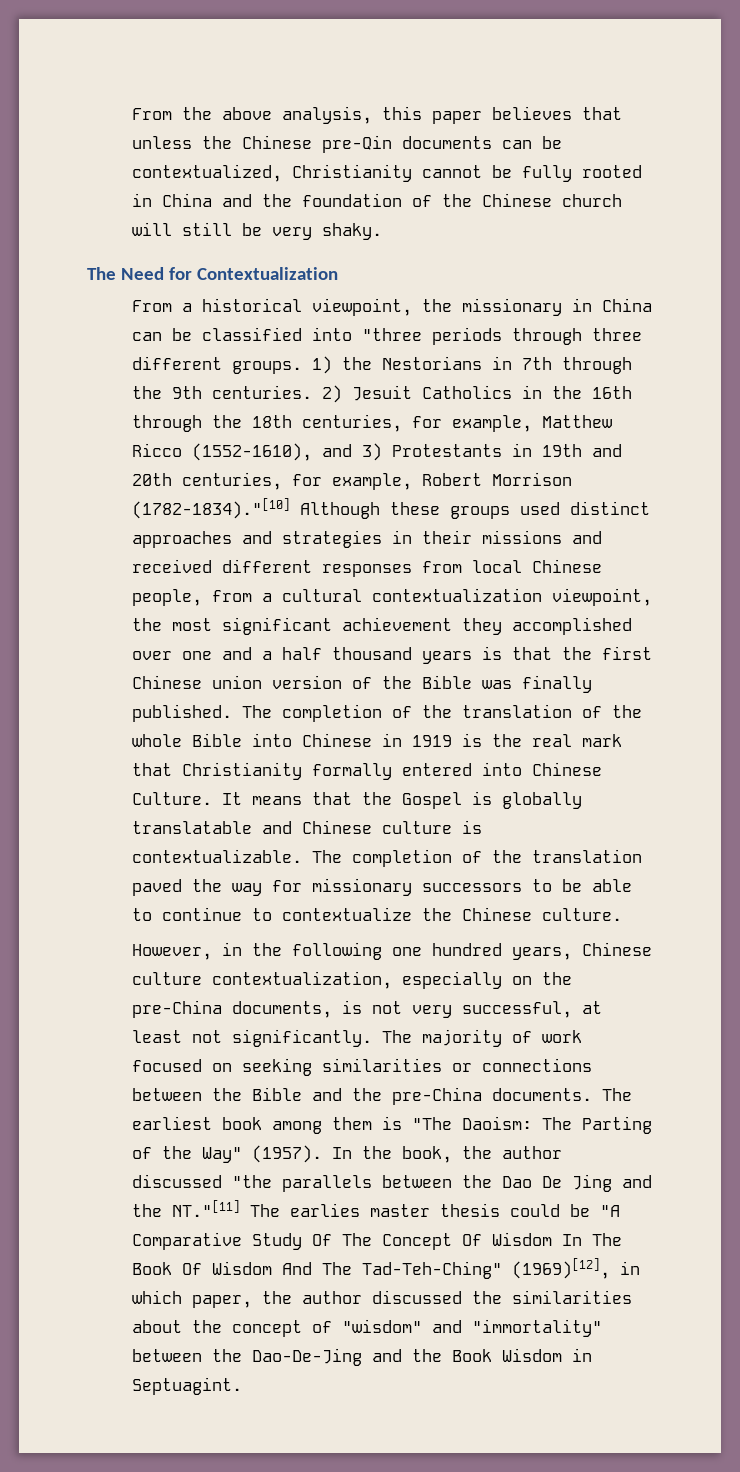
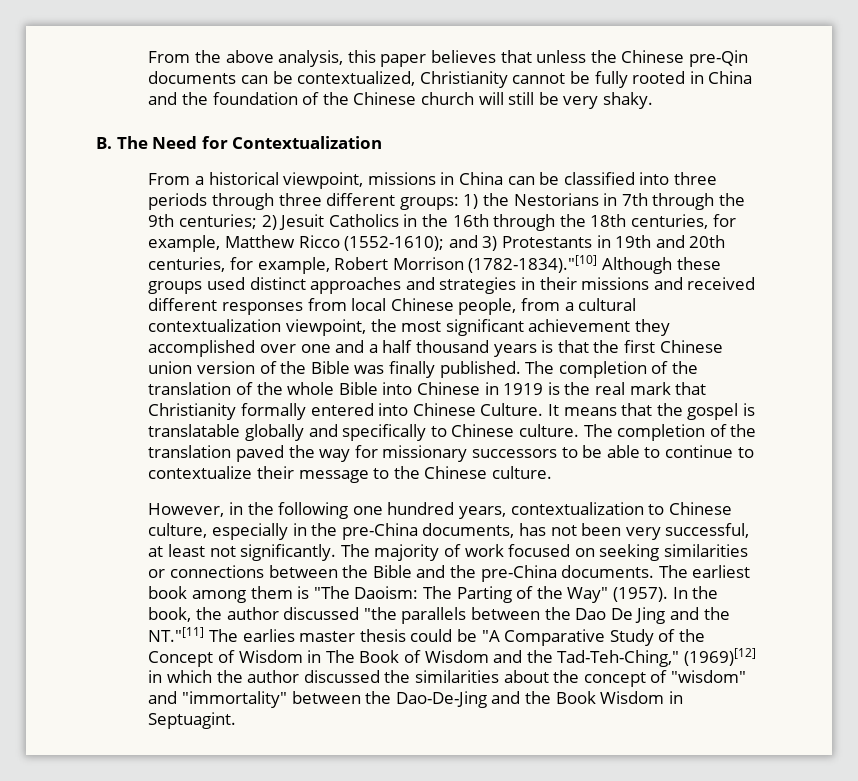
(383, 231) none -> [96,137,112,149] B.
[422,298,563,316] the missionary -> [367,172,436,185] missions
[362,328,423,341] "three -> [673,172,717,185] three
[232,361,303,374] groups. -> [399,197,459,210] groups:
[212,385,313,399] centuries. -> [179,214,258,229] centuries;
[192,443,313,461] (1552-1610), -> [344,236,445,251] (1552-1610);
[402,791,583,809] [132,820,483,834] [132,849,303,863] Gospel is globally translatable and Chinese culture is contextualizable. -> [687,403,755,420] [148,424,580,441] gospel is translatable globally and specifically to Chinese culture.
(413, 914) none -> [257,466,390,483] their message to
[582,942,653,956] [132,971,573,989] [132,1000,403,1018] Chinese culture contextualization, especially on the pre-China documents, is not -> [510,502,732,515] [148,523,622,540] contextualization to Chinese culture, especially in the pre-China documents, has not been
[312,1232,623,1250] [132,1258,611,1279] Of The Concept Of Wisdom In The Book Of Wisdom And The Tad-Teh-Ching" (1969)[12], -> [658,629,705,642] [148,648,756,667] of the Concept of Wisdom in The Book of Wisdom and the Tad-Teh-Ching," (1969)[12]
[192,1295,253,1308] paper, -> (213, 676) none

